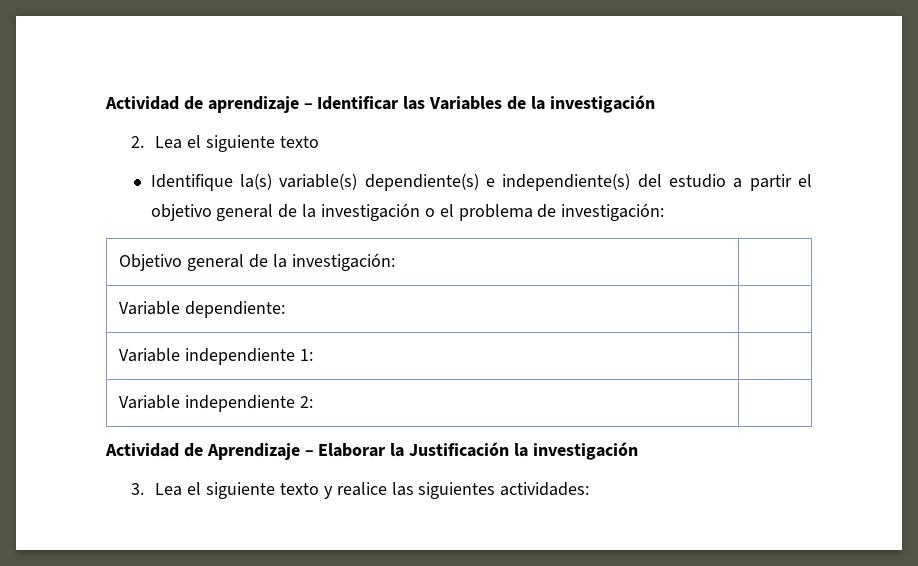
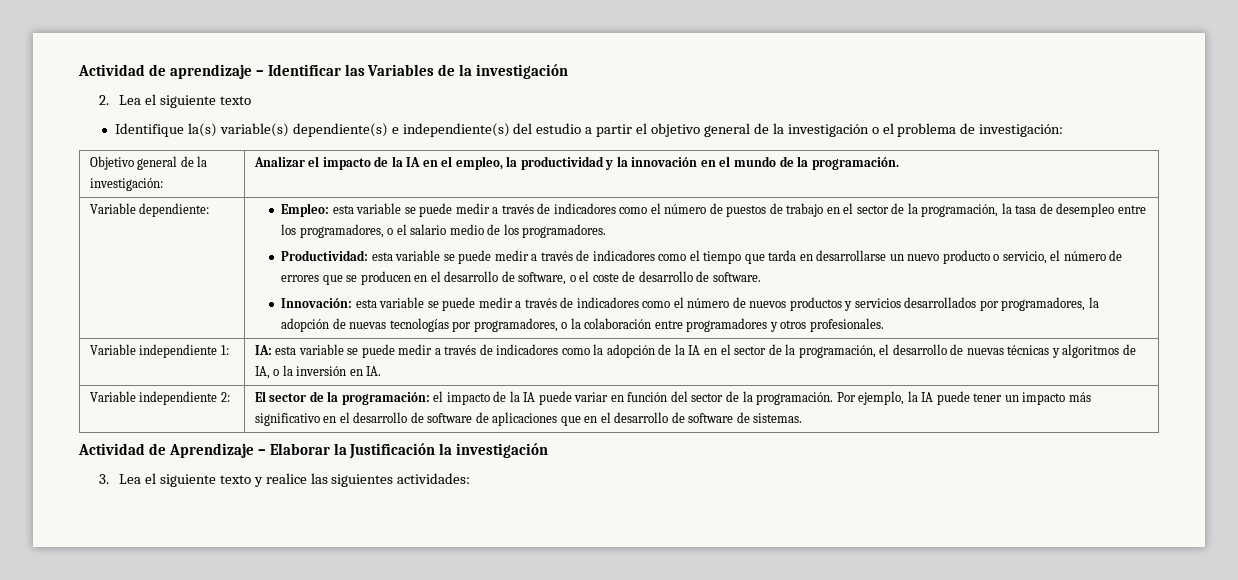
[119,301,285,318] [119,348,313,365] [119,395,313,412] // Variable dependiente: | // Variable independiente 1: | // Variable independiente 2: | -> [253,156,899,170] [89,203,210,217] [281,203,1146,217] [281,224,607,238] [281,250,1123,264] [281,271,761,285] [281,297,1099,311] [281,318,884,332] [89,344,229,358] [254,344,1136,358] [254,365,382,379] [89,391,230,405] [254,391,1091,405] [254,412,803,426] Analizar el impacto de la IA en el empleo, la productividad y la innovación en el mundo de la programación. // Variable dependiente: | Empleo: esta variable se puede medir a través de indicadores como el número de puestos de trabajo en el sector de la programación, la tasa de desempleo entre los programadores, o el salario medio de los programadores. // Productividad: esta variable se puede medir a través de indicadores como el tiempo que tarda en desarrollarse un nuevo producto o servicio, el número de errores que se producen en el desarrollo de software, o el coste de desarrollo de software. // Innovación: esta variable se puede medir a través de indicadores como el número de nuevos productos y servicios desarrollados por programadores, la adopción de nuevas tecnologías por programadores, o la colaboración entre programadores y otros profesionales. // Variable independiente 1: | IA: esta variable se puede medir a través de indicadores como la adopción de la IA en el sector de la programación, el desarrollo de nuevas técnicas y algoritmos de IA, o la inversión en IA. // Variable independiente 2: | El sector de la programación: el impacto de la IA puede variar en función del sector de la programación. Por ejemplo, la IA puede tener un impacto más significativo en el desarrollo de software de aplicaciones que en el desarrollo de software de sistemas.

